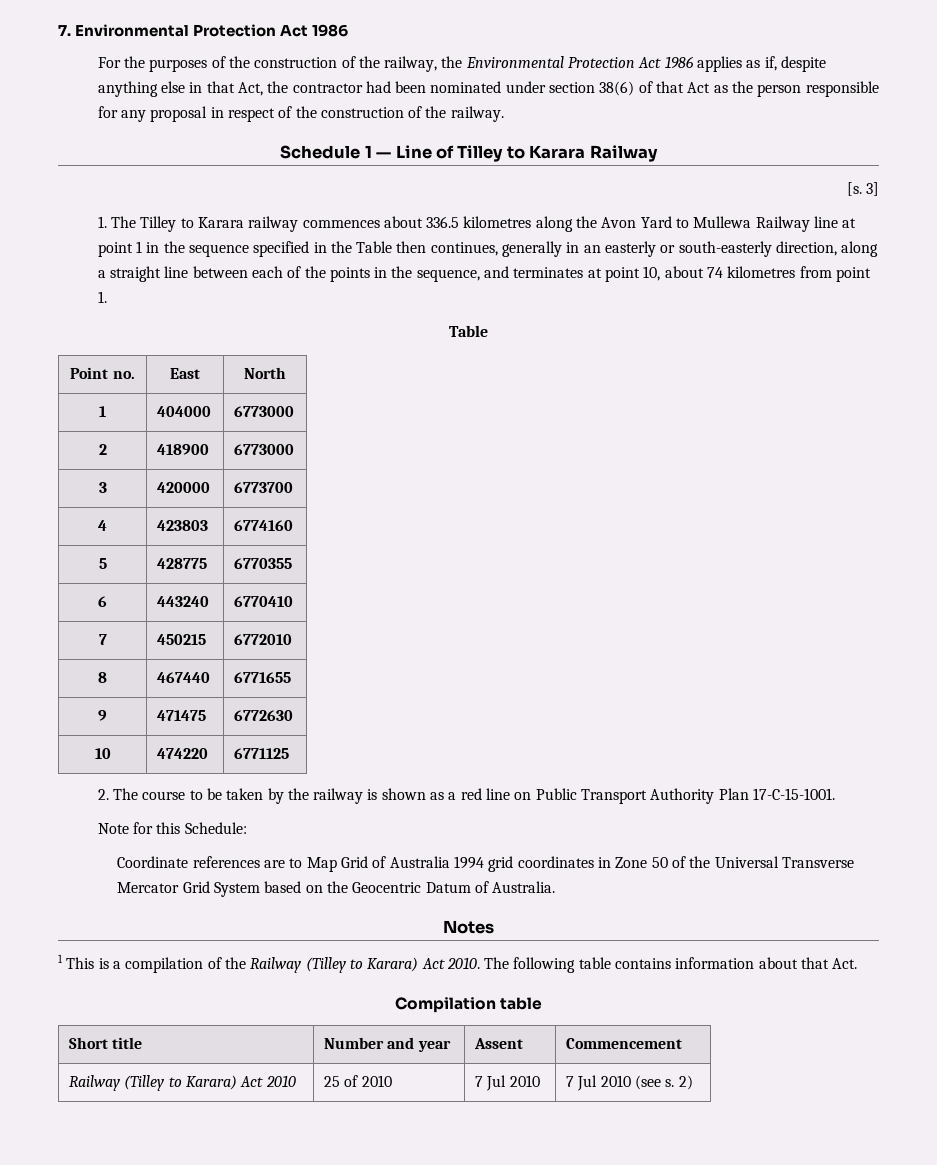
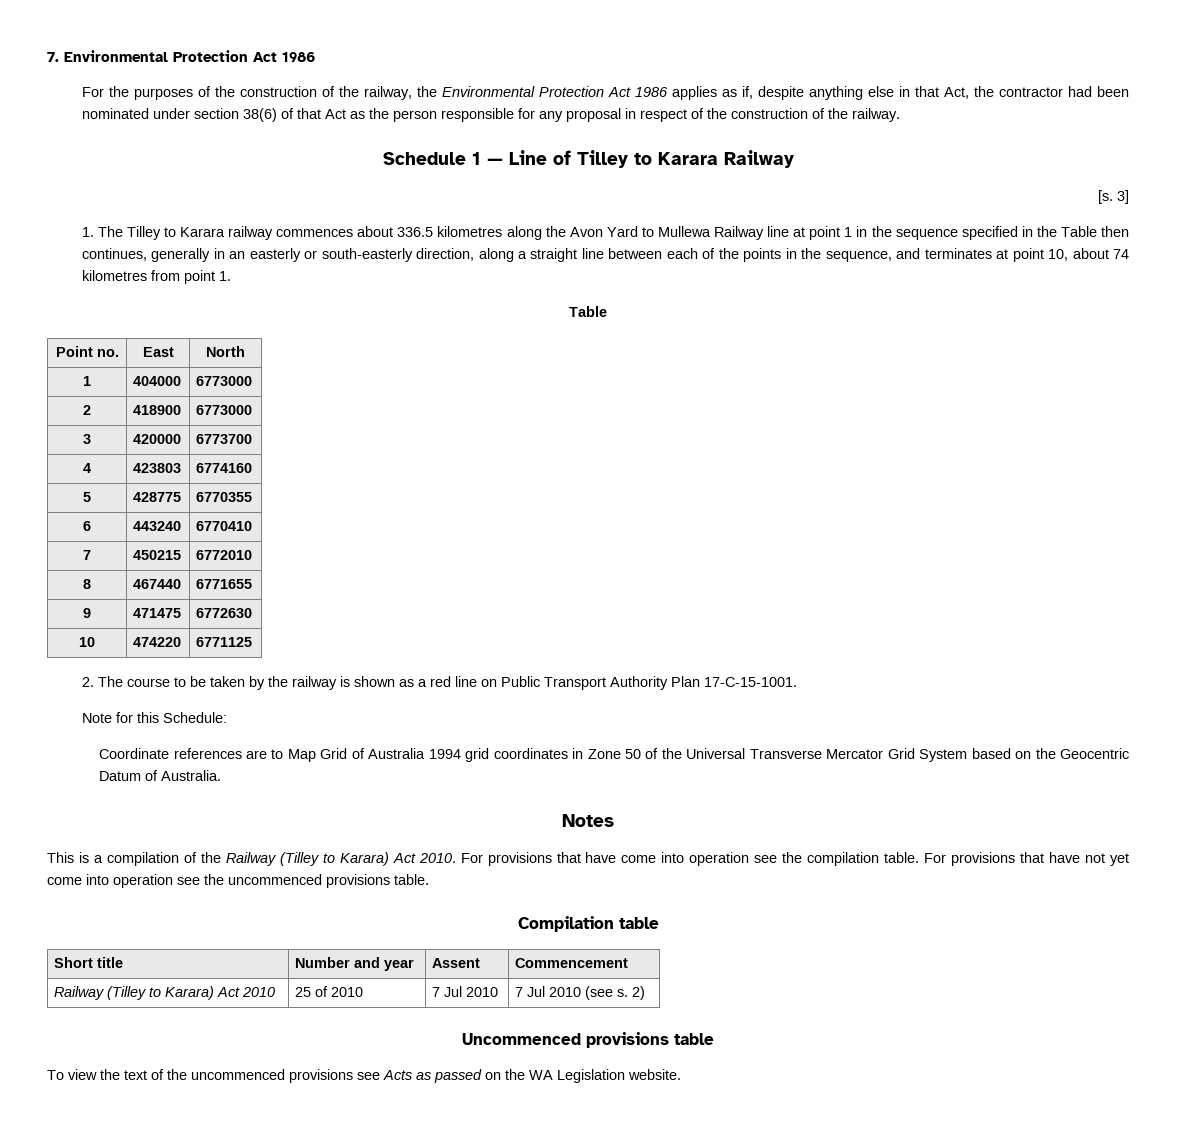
[58,954,63,963] 1 -> (614, 820) none
[484,957,858,973] The following table contains information about that Act. -> [460,852,1129,866] [47,874,429,888] For provisions that have come into operation see the compilation table. For provisions that have not yet come into operation see the uncommenced provisions table.
(693, 1082) none -> [462,1032,714,1048] [47,1069,681,1083] // Uncommenced provisions table // To view the text of the uncommenced provisions see Acts as passed on the WA Legislation website.

